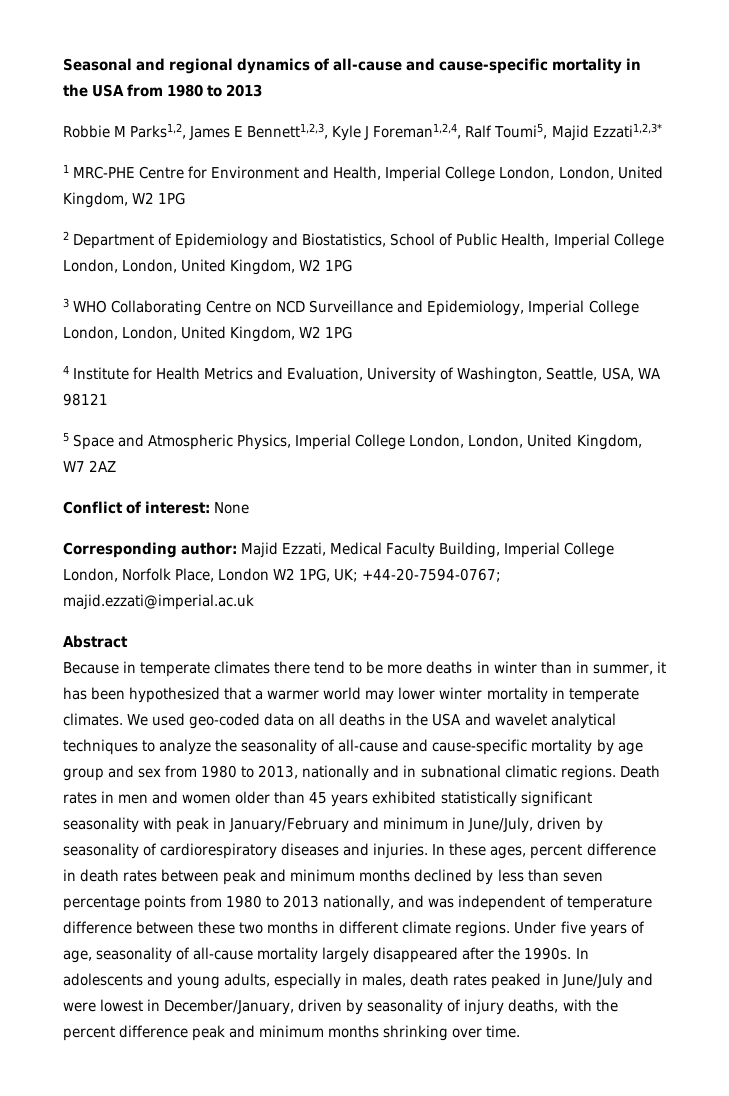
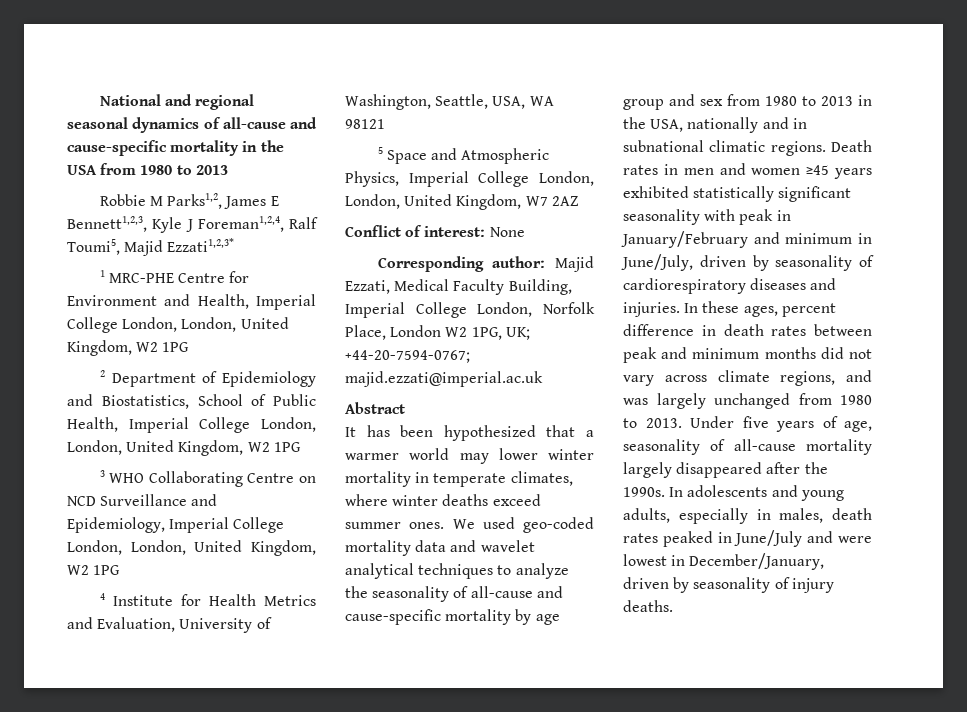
[63,58,132,71] Seasonal -> [99,94,161,106] National
(234, 66) none -> [67,117,128,129] seasonal
[63,661,666,677] Because in temperate climates there tend to be more deaths in winter than in summer, it -> [345,427,356,437] It
[63,713,462,729] climates. We used geo-coded data on all deaths in the USA -> [510,471,573,486] [345,494,541,506] [345,517,594,533] [345,540,447,556] climates, where winter deaths exceed summer ones. We used geo-coded mortality data
[258,765,299,779] 2013, -> [821,95,872,106] [623,117,684,132] 2013 in the USA,
[235,791,328,804] older than 45 -> [806,165,830,175] ≥45
[414,869,603,885] [63,895,652,911] [63,921,511,937] declined by less than seven percentage points from 1980 to 2013 nationally, and was independent of temperature difference between these two months in different climate regions. -> [820,347,872,359] [623,370,872,386] [623,393,872,409] [623,418,682,428] did not vary across climate regions, and was largely unchanged from 1980 to 2013.
[508,999,618,1013] [63,1025,521,1041] deaths, with the percent difference peak and minimum months shrinking over time. -> [623,600,673,612] deaths.

